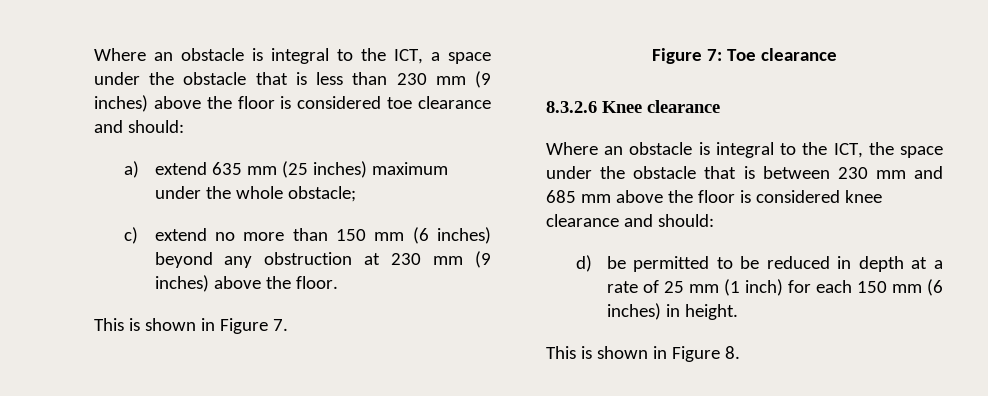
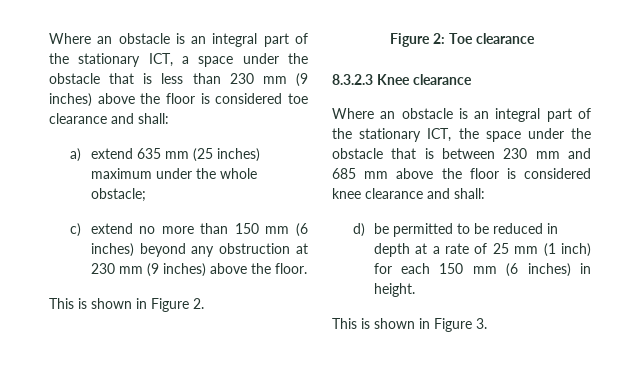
[94,48,386,64] Where an obstacle is integral to the -> [49,33,308,47] [49,53,141,67] Where an obstacle is an integral part of the stationary
[127,120,184,133] should: -> [138,113,169,124] shall:
[272,319,288,331] [652,48,723,64] 7. // Figure 7: -> [193,298,204,309] [389,33,445,47] 2. // Figure 2:
[546,101,597,113] 8.3.2.6 -> [332,74,373,85] 8.3.2.3
[715,142,828,158] integral to the -> [474,108,591,122] [332,128,422,142] an integral part of the stationary
[657,214,714,227] should: -> [454,188,485,199] shall:
[724,346,740,359] 8. -> [476,318,487,329] 3.

